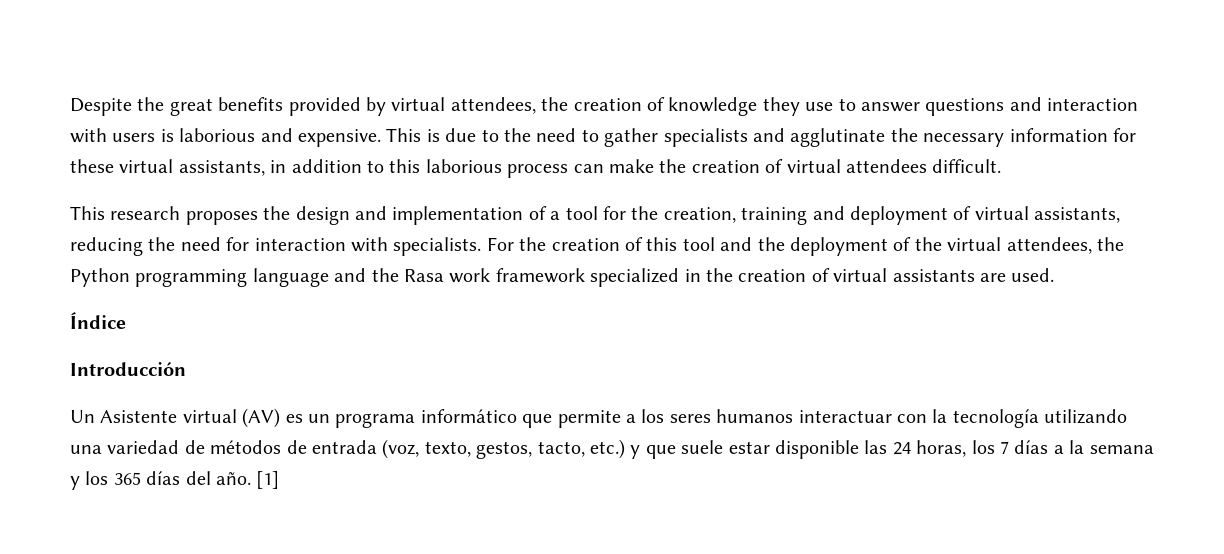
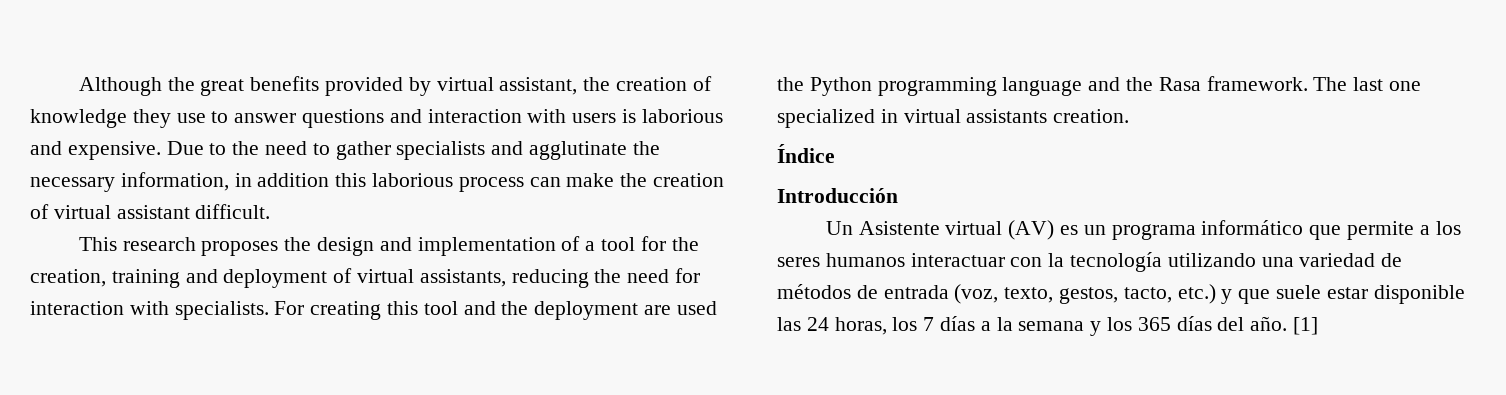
[70,98,132,116] Despite -> [78,77,162,96] Although
[450,97,536,114] attendees, -> [499,77,578,95] assistant,
[386,128,477,142] This is due -> [166,141,204,155] Due
[1009,128,1136,142] [70,159,265,176] information for these virtual assistants, -> [120,172,229,191] information,
[367,160,384,173] to -> (330, 180) none
[845,159,927,173] attendees -> [116,205,190,219] assistant
[519,237,643,251] the creation of -> [310,301,382,320] creating
[893,237,1092,254] of the virtual attendees, -> [644,301,717,315] are used
[449,268,1055,287] work framework specialized in the creation of virtual assistants are used. -> [1206,76,1422,91] [777,109,1130,128] framework. The last one specialized in virtual assistants creation.

